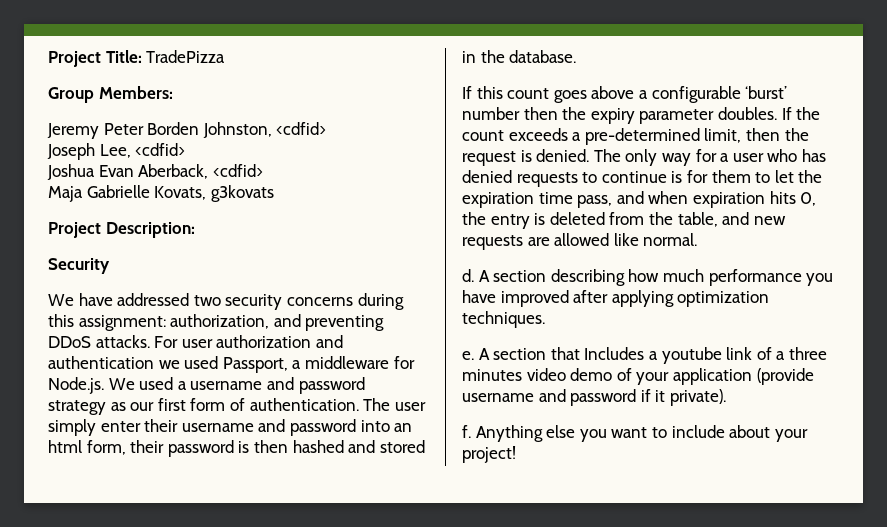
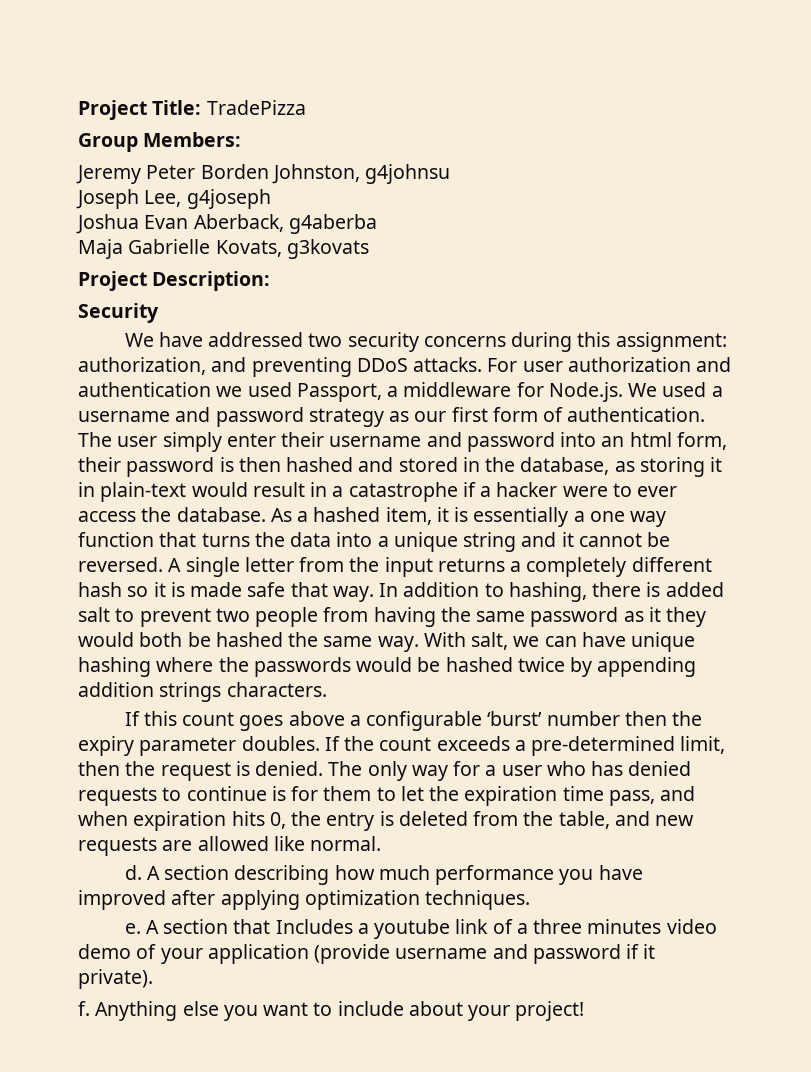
[276,122,327,135] <cdfid> -> [365,164,451,184] g4johnsu
[135,143,186,156] <cdfid> -> [186,189,271,209] g4joseph
[212,164,263,177] <cdfid> -> [288,214,377,234] g4aberba
[509,50,577,63] database. -> [520,457,723,477] [78,482,678,502] [78,507,667,527] [78,532,671,552] [78,557,712,577] [78,582,724,602] [78,607,707,627] [78,632,696,652] [78,657,697,677] [78,682,327,702] database, as storing it in plain-text would result in a catastrophe if a hacker were to ever access the database. As a hashed item, it is essentially a one way function that turns the data into a unique string and it cannot be reversed. A single letter from the input returns a completely different hash so it is made safe that way. In addition to hashing, there is added salt to prevent two people from having the same password as it they would both be hashed the same way. With salt, we can have unique hashing where the passwords would be hashed twice by appending addition strings characters.

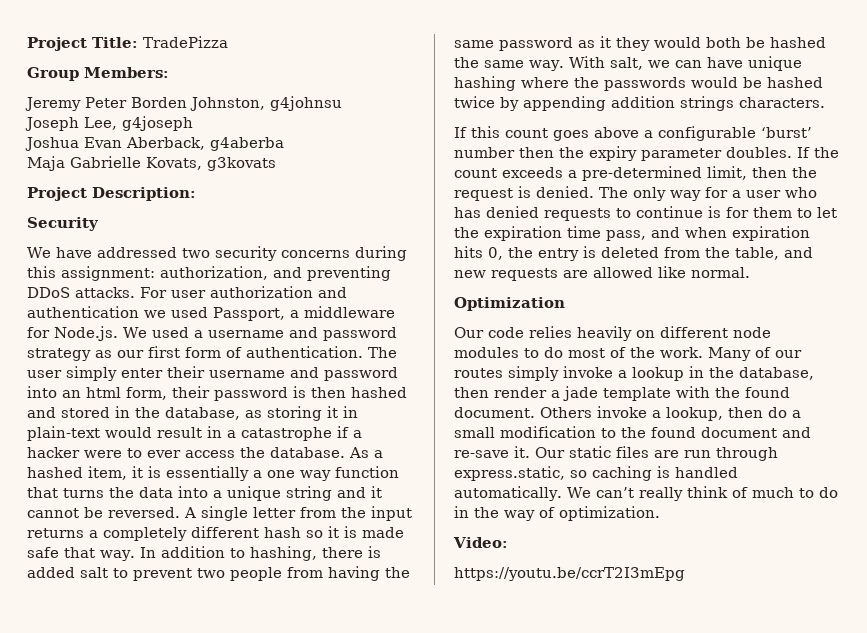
[124,865,643,885] [78,890,531,910] [124,919,717,939] [78,944,656,964] [78,969,153,989] [78,1001,585,1021] d. A section describing how much performance you have improved after applying optimization techniques. // e. A section that Includes a youtube link of a three minutes video demo of your application (provide username and password if it private). // f. Anything else you want to include about your project! -> [454,297,565,311] [454,326,771,341] [454,347,802,361] [454,366,814,381] [454,386,790,401] [454,406,801,421] [454,426,811,438] [454,446,778,461] [454,466,738,481] [454,486,838,501] [454,506,660,521] [453,537,508,548] [454,567,685,581] Optimization // Our code relies heavily on different node modules to do most of the work. Many of our routes simply invoke a lookup in the database, then render a jade template with the found document. Others invoke a lookup, then do a small modification to the found document and re-save it. Our static files are run through express.static, so caching is handled automatically. We can’t really think of much to do in the way of optimization. // Video: // https://youtu.be/ccrT2I3mEpg

